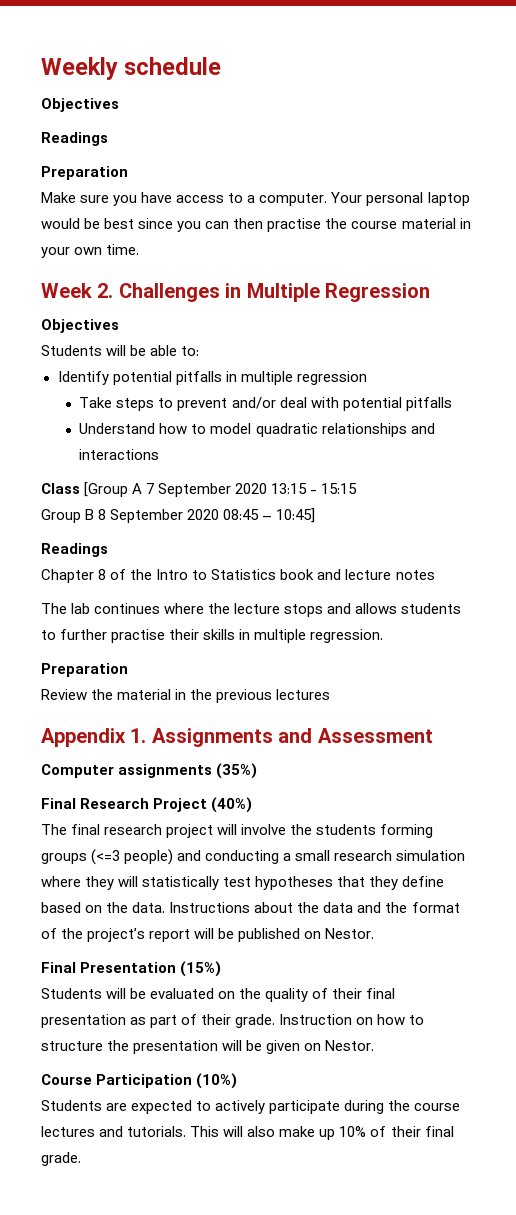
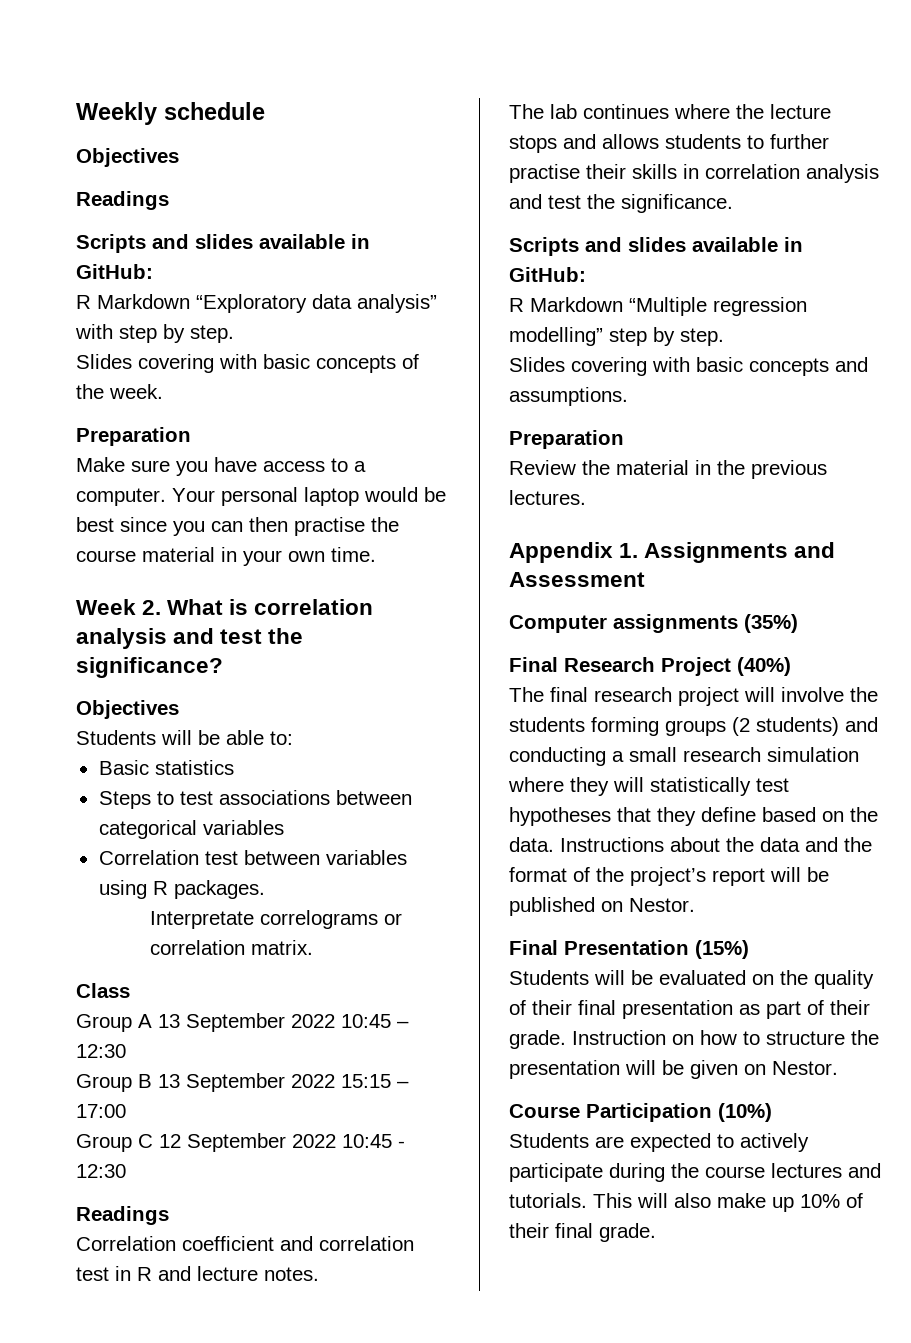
(108, 139) none -> [76,234,370,253] [76,264,153,279] [76,294,437,313] [75,324,234,343] [76,354,419,373] [76,384,163,399] // Scripts and slides available in GitHub: // R Markdown “Exploratory data analysis” with step by step. // Slides covering with basic concepts of the week.
[118,283,430,302] Challenges in Multiple Regression -> [167,599,374,615] [76,628,304,649] [76,657,223,678] What is correlation analysis and test the significance?
[57,371,367,385] [79,397,452,411] [79,423,435,437] [79,449,160,460] [41,482,358,497] [41,508,316,523] [41,543,108,557] [41,569,315,583] Identify potential pitfalls in multiple regression // Take steps to prevent and/or deal with potential pitfalls // Understand how to model quadratic relationships and interactions // Class [Group A 7 September 2020 13:15 - 15:15 // Group B 8 September 2020 08:45 – 10:45] // Readings // Chapter 8 of the Intro to Statistics book -> [98,760,234,775] [98,790,412,809] [98,820,284,839] [98,850,407,865] [98,880,265,899] [150,910,403,929] [150,940,314,955] [76,983,130,998] [76,1013,409,1032] [76,1044,126,1058] [76,1073,409,1092] [76,1104,126,1118] [76,1133,405,1152] [76,1164,126,1178] [76,1206,169,1225] [76,1236,414,1251] [76,1266,152,1281] Basic statistics // Steps to test associations between categorical variables // Correlation test between variables using R packages. // Interpretate correlograms or correlation matrix. // Class // Group A 13 September 2022 10:45 – 12:30 // Group B 13 September 2022 15:15 – 17:00 // Group C 12 September 2022 10:45 - 12:30 // Readings // Correlation coefficient and correlation test in R
[395,570,435,580] notes -> [264,1267,319,1281] notes.
[254,629,384,643] multiple regression. -> [705,164,879,183] [509,194,733,213] [509,237,803,256] [509,267,586,282] [509,297,807,316] [509,327,724,346] [509,357,868,376] [509,387,628,406] correlation analysis and test the significance. // Scripts and slides available in GitHub: // R Markdown “Multiple regression modelling” step by step. // Slides covering with basic concepts and assumptions.
[276,689,331,700] lectures -> [509,490,586,505] lectures.
[91,849,174,865] (<=3 people) -> [732,717,839,736] (2 students)

